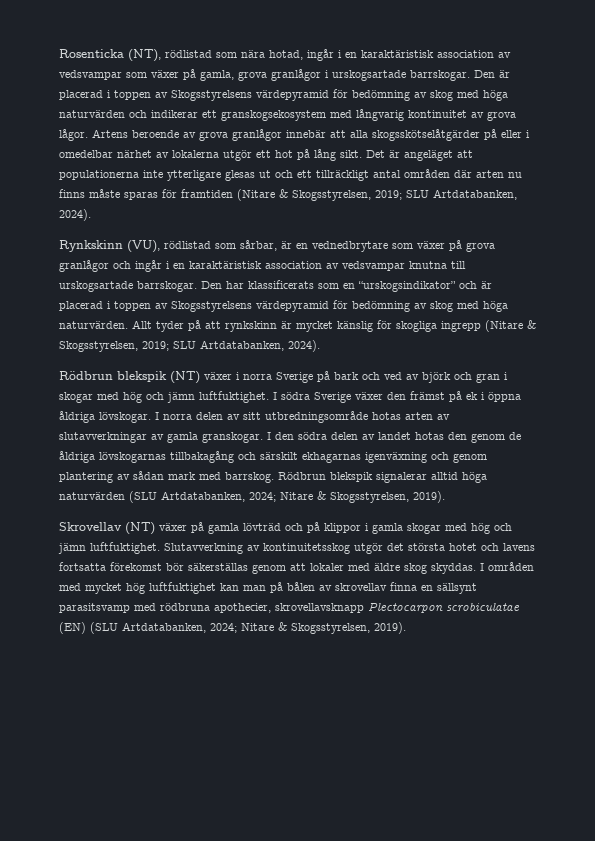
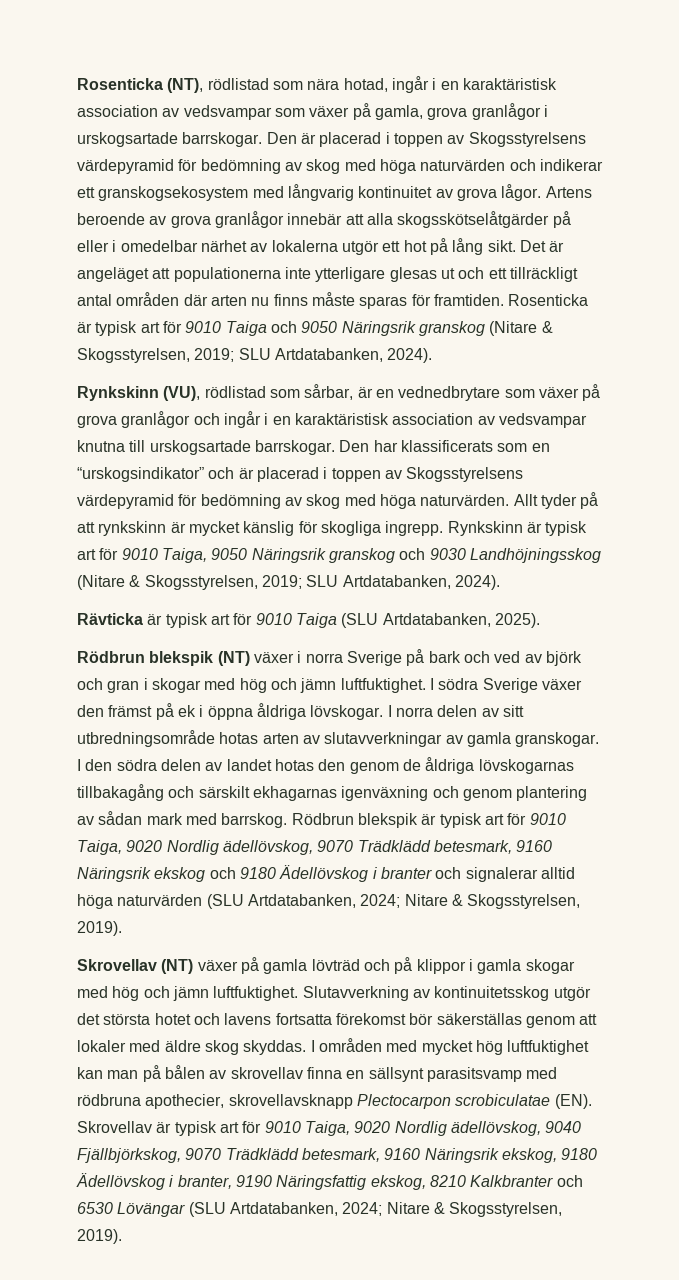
[181,189,233,198] framtiden -> [433,294,589,306] [77,321,485,336] framtiden. Rosenticka är typisk art för 9010 Taiga och 9050 Näringsrik granskog
[441,320,536,332] [59,340,320,352] ingrepp (Nitare & Skogsstyrelsen, 2019; SLU Artdatabanken, 2024). -> [385,521,588,536] [77,548,601,563] [77,575,500,590] [77,613,540,628] ingrepp. Rynkskinn är typisk art för 9010 Taiga, 9050 Näringsrik granskog och 9030 Landhöjningsskog (Nitare & Skogsstyrelsen, 2019; SLU Artdatabanken, 2024). // Rävticka är typisk art för 9010 Taiga (SLU Artdatabanken, 2025).
(373, 477) none -> [421,813,566,828] [77,840,553,855] [77,865,462,882] är typisk art för 9010 Taiga, 9020 Nordlig ädellövskog, 9070 Trädklädd betesmark, 9160 Näringsrik ekskog och 9180 Ädellövskog i branter och
[59,622,86,634] (EN) -> [554,1094,592,1109] [77,1121,582,1136] [77,1148,598,1163] [76,1173,583,1190] [77,1202,186,1217] (EN). Skrovellav är typisk art för 9010 Taiga, 9020 Nordlig ädellövskog, 9040 Fjällbjörkskog, 9070 Trädklädd betesmark, 9160 Näringsrik ekskog, 9180 Ädellövskog i branter, 9190 Näringsfattig ekskog, 8210 Kalkbranter och 6530 Lövängar

